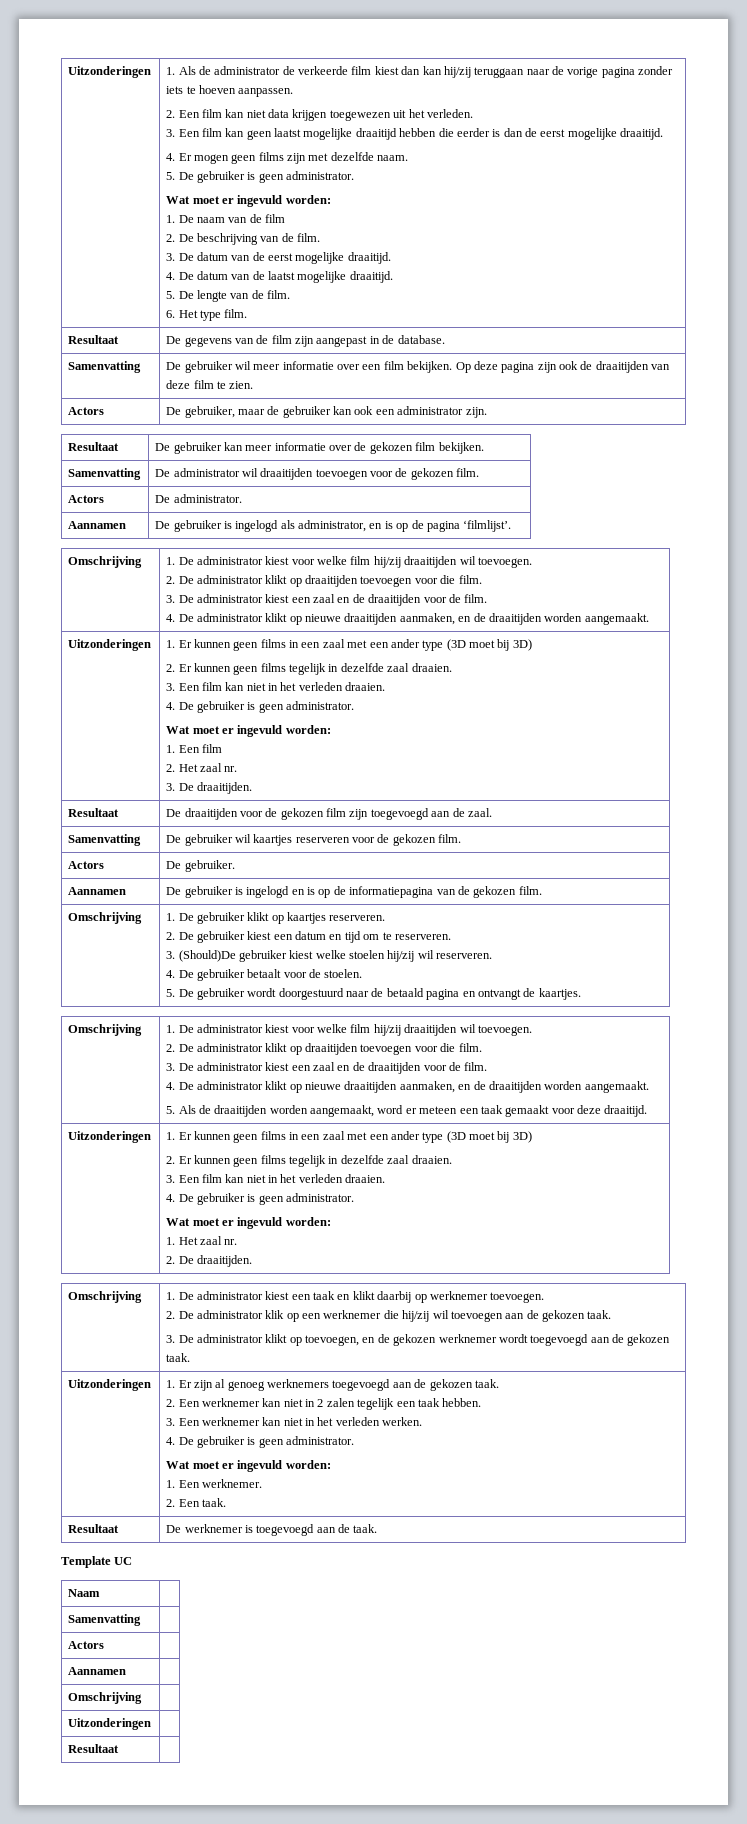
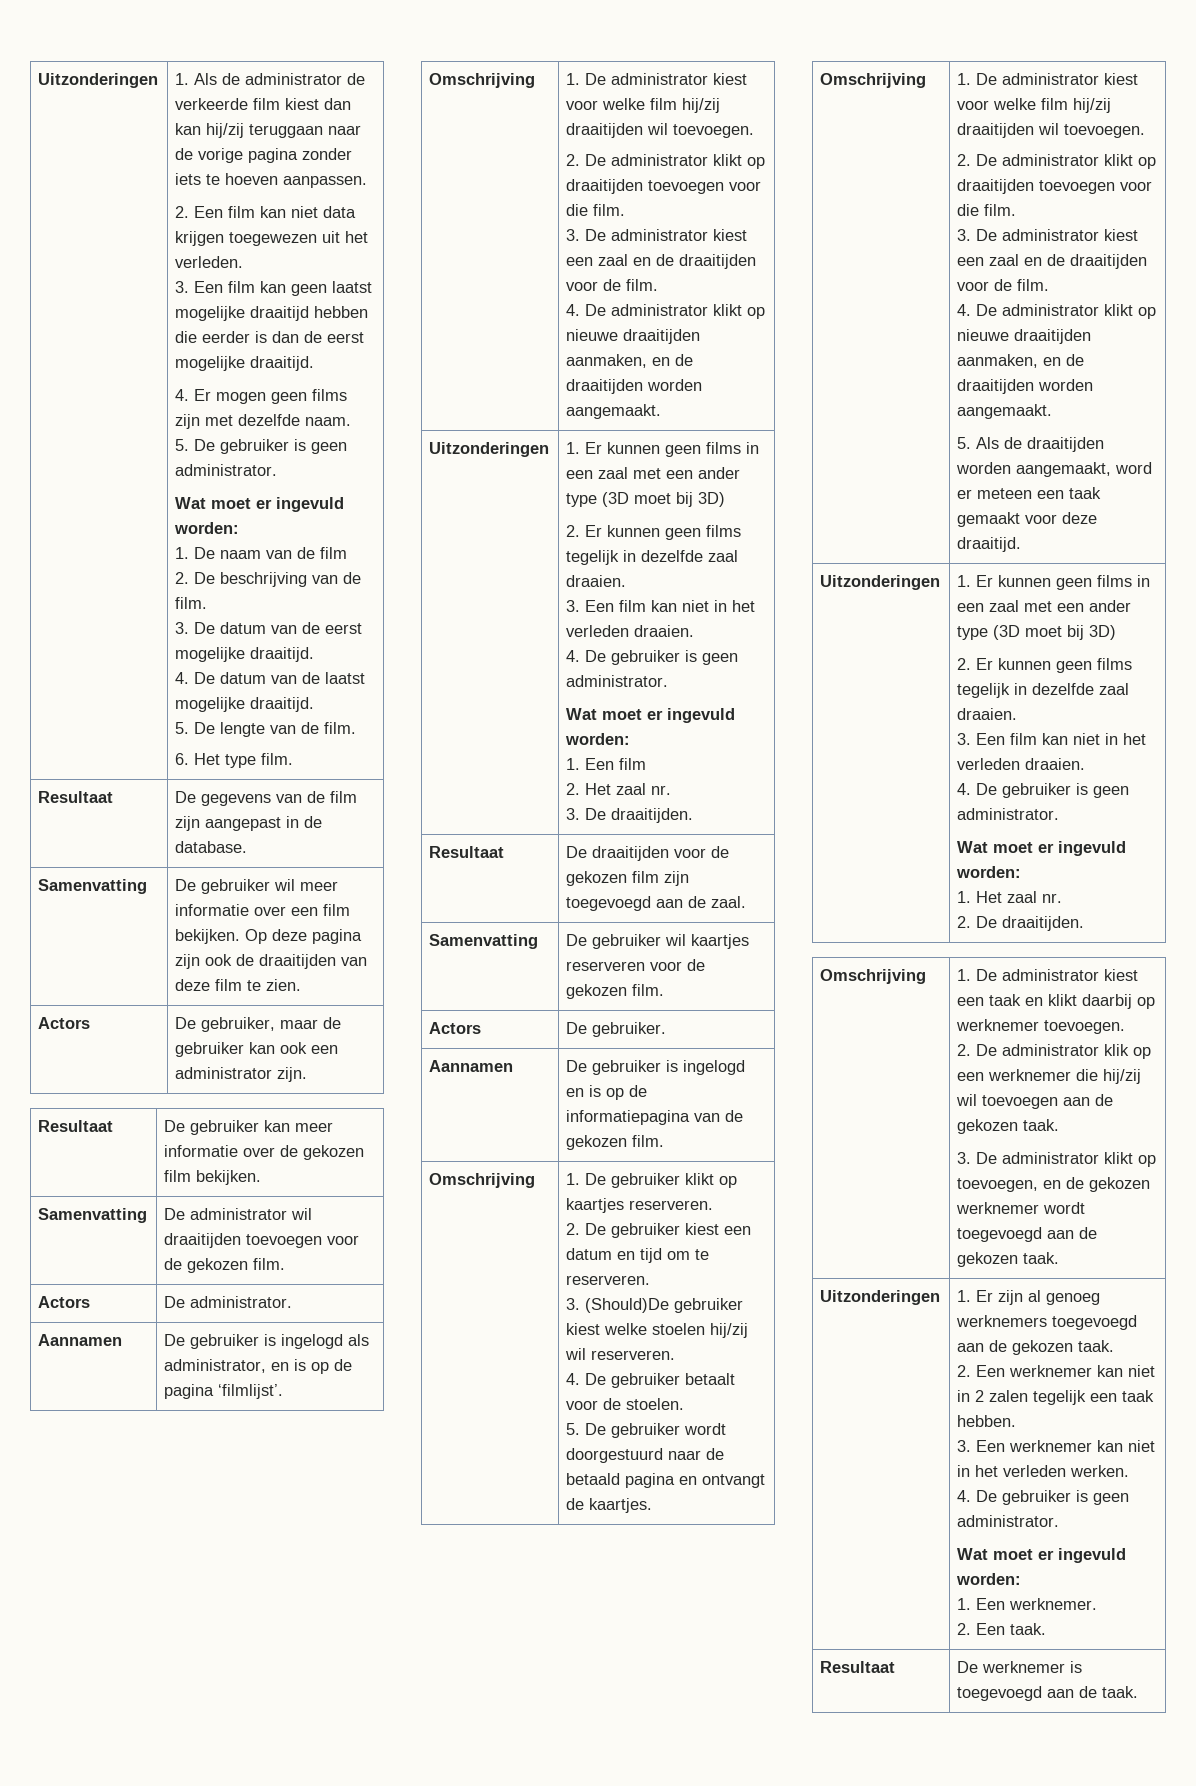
[61,1556,133,1568] [68,1589,101,1597] [68,1614,142,1626] [68,1641,105,1649] [68,1667,127,1675] [68,1692,143,1704] [68,1718,152,1730] [68,1744,120,1753] // Template UC // Naam | // Samenvatting | // Actors | // Aannamen | // Omschrijving | // Uitzonderingen | // Resultaat | -> (1139, 1692) none

